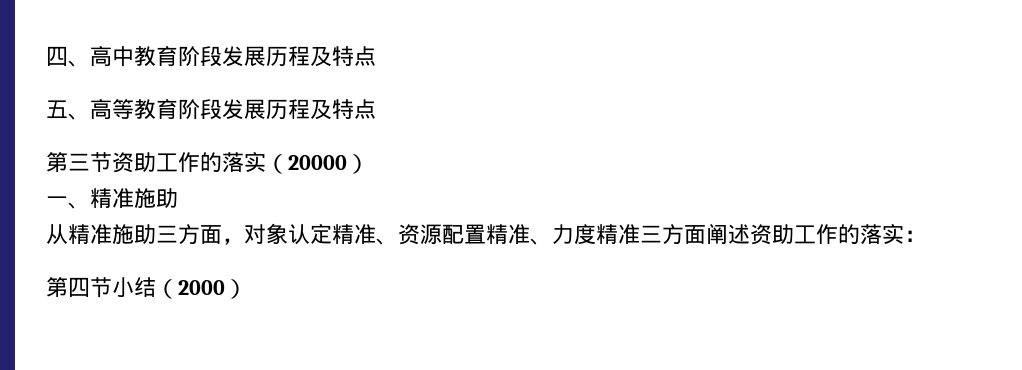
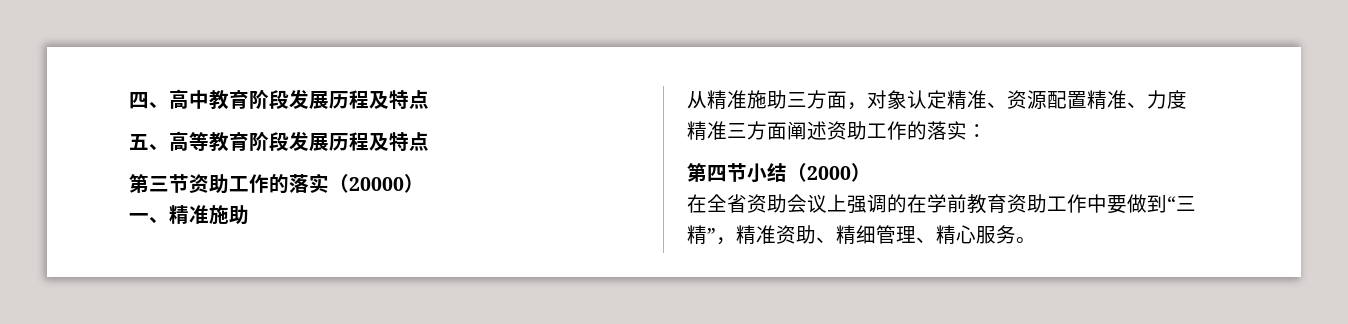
(247, 289) none -> [687,194,1196,214] [687,225,1036,245] // 在全省资助会议上强调的在学前教育资助工作中要做到“三精”，精准资助、精细管理、精心服务。

